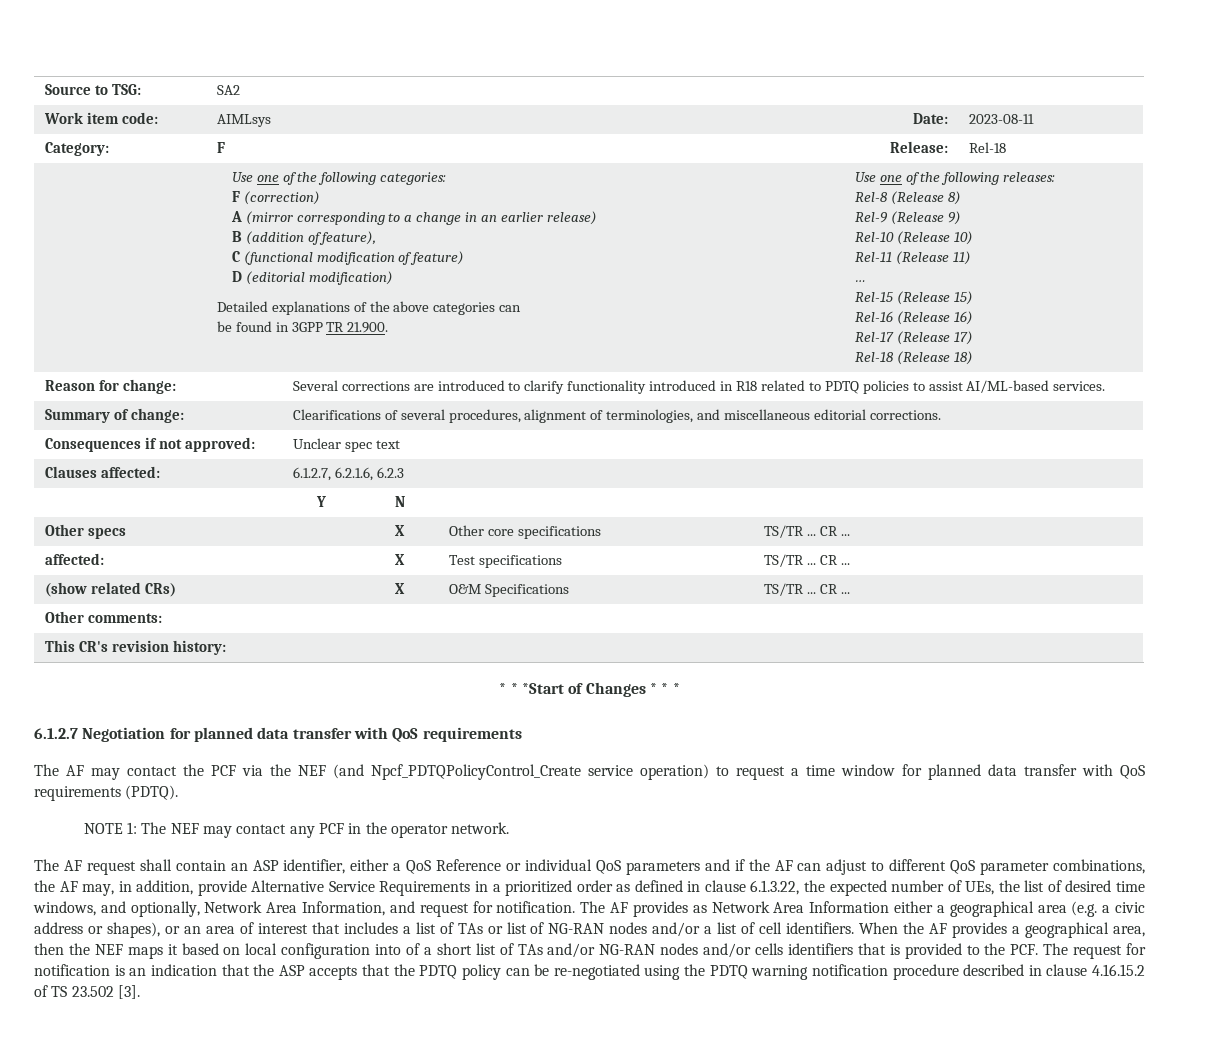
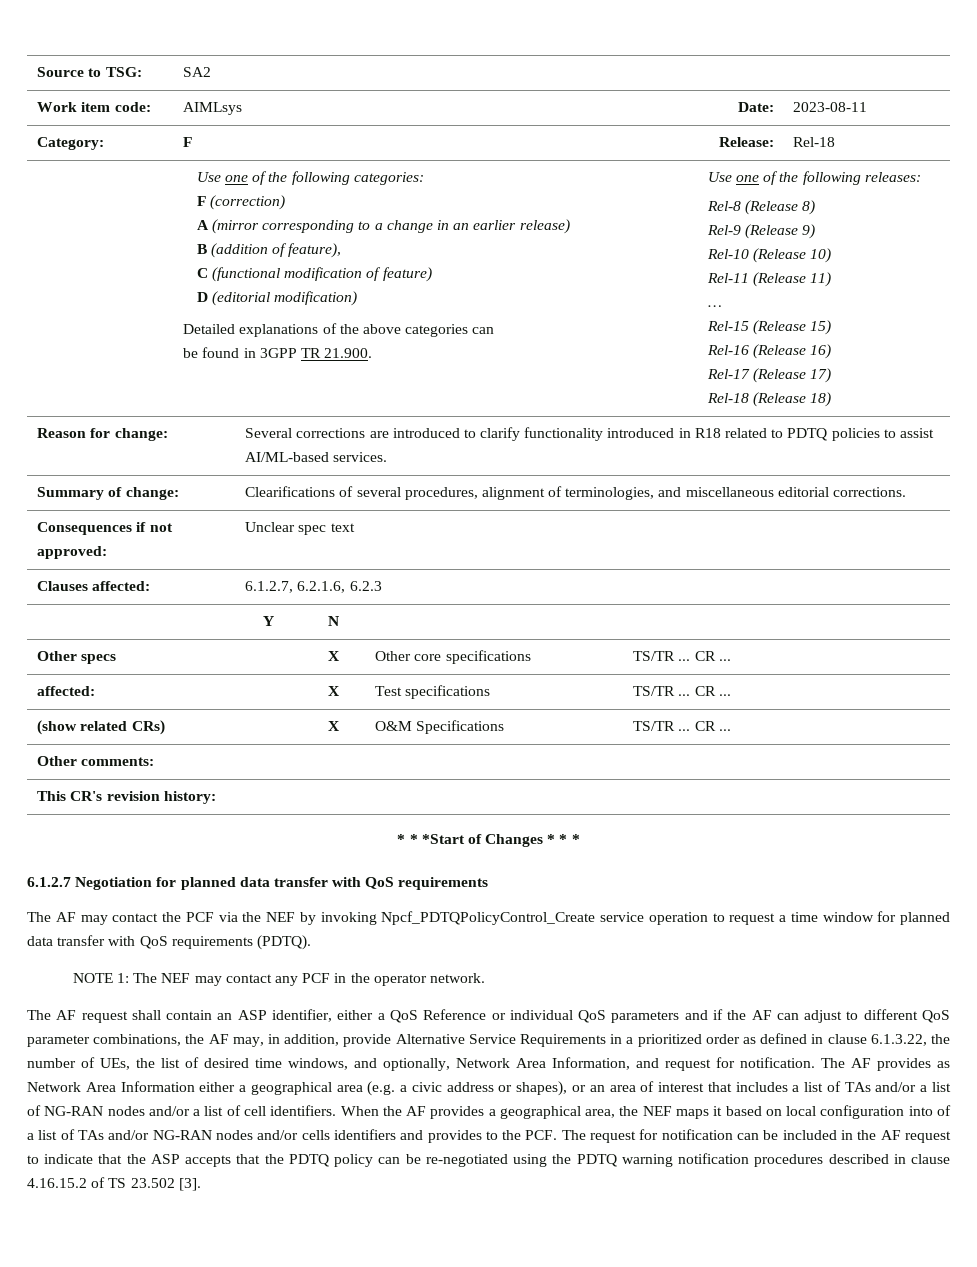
[333,764,364,779] (and -> [299,912,377,925] by invoking
[640,764,709,780] operation) -> [648,912,708,925] operation
[829,880,887,896] expected -> (951, 1039) none
[487,926,503,934] or -> [875,1082,928,1092] and/or a
[34,943,64,955] then -> (616, 1113) none
[436,943,472,955] short -> (34, 1136) none
[857,943,962,959] that is provided -> [400,1130,482,1143] and provides
[114,964,217,976] is an indication -> [737,1130,952,1143] [27,1154,94,1164] can be included in the AF request to indicate
[892,964,959,980] procedure -> [754,1154,824,1167] procedures

